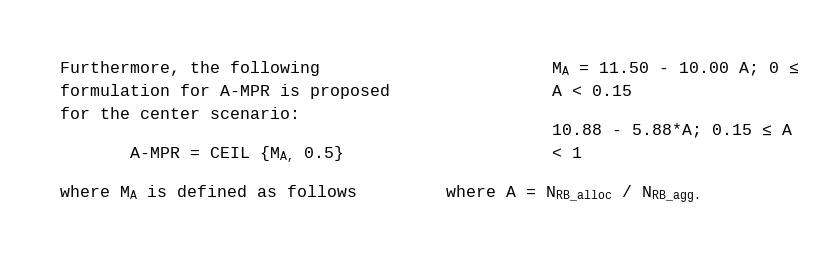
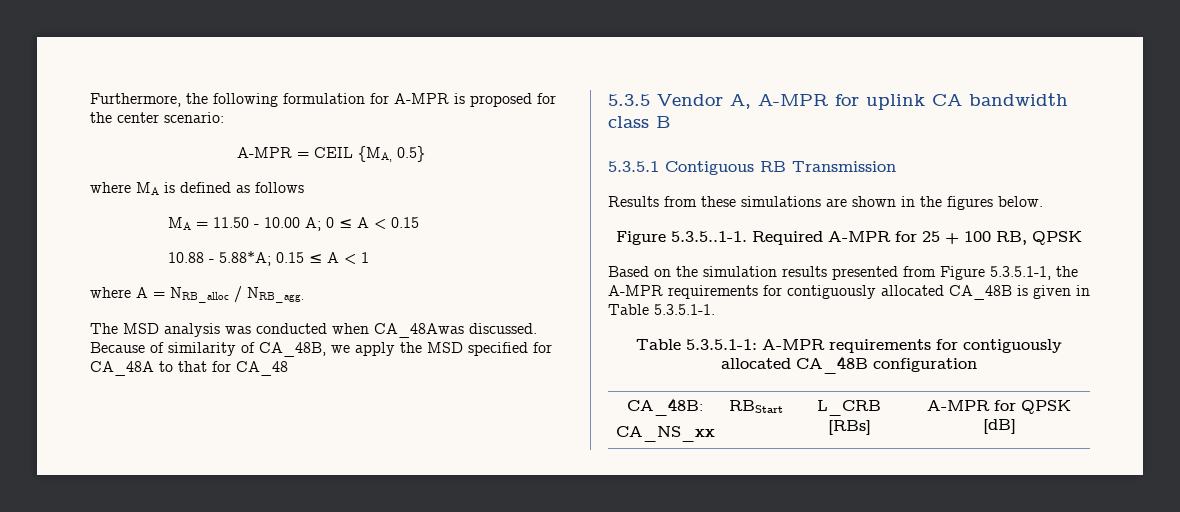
(701, 194) none -> [90,323,537,338] [90,342,552,357] [90,361,288,376] [608,93,1068,110] [608,116,671,128] [608,161,896,175] [608,196,1043,210] [616,231,1082,245] [608,266,1078,280] [608,285,1090,300] [608,304,715,315] [636,339,1062,353] [721,356,977,374] [627,398,703,416] [615,426,715,442] [728,400,783,413] [817,400,881,416] [827,420,871,435] [927,400,1071,414] [982,419,1016,434] // The MSD analysis was conducted when CA_48Awas discussed. Because of similarity of CA_48B, we apply the MSD specified for CA_48A to that for CA_48 // 5.3.5 Vendor A, A-MPR for uplink CA bandwidth class B // 5.3.5.1 Contiguous RB Transmission // Results from these simulations are shown in the figures below. // Figure 5.3.5..1-1. Required A-MPR for 25 + 100 RB, QPSK // Based on the simulation results presented from Figure 5.3.5.1-1, the A-MPR requirements for contiguously allocated CA_48B is given in Table 5.3.5.1-1. // Table 5.3.5.1-1: A-MPR requirements for contiguously allocated CA_48B configuration // CA_48B: // CA_NS_xx | RBStart | L_CRB [RBs] | A-MPR for QPSK [dB]

